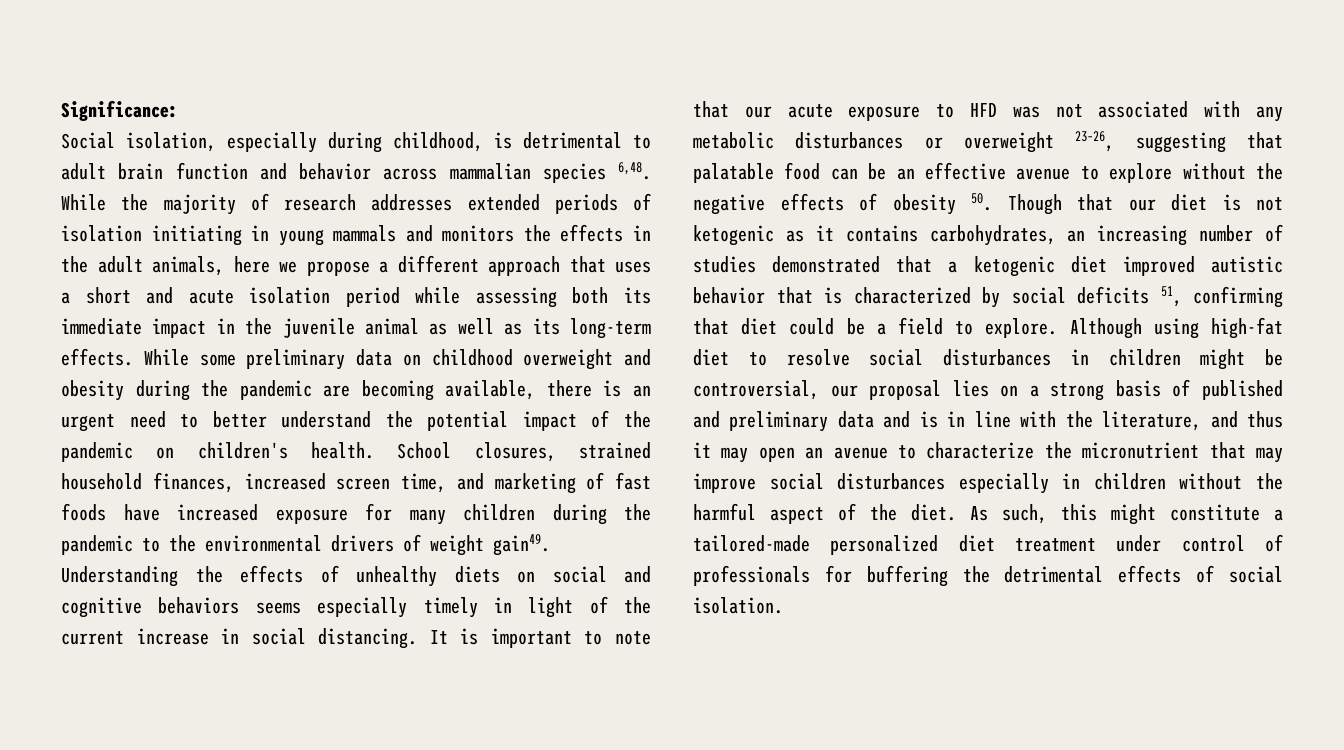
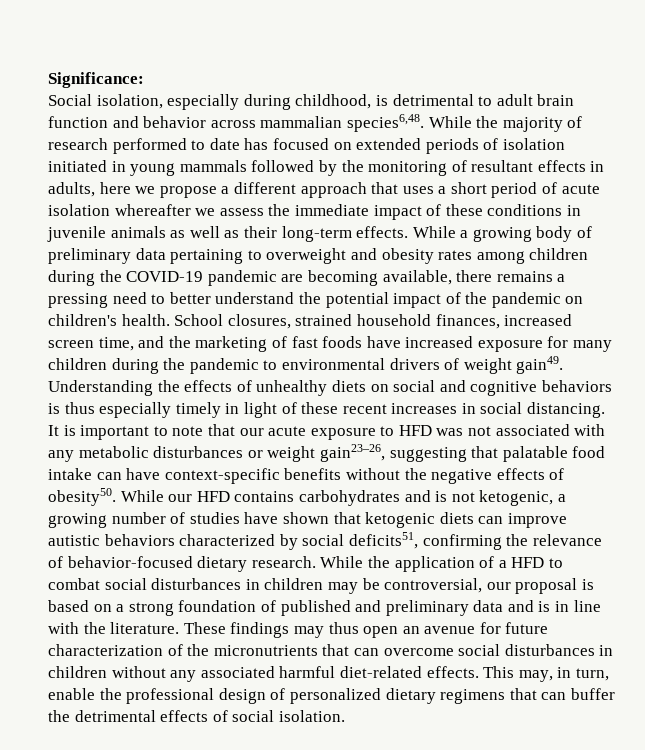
[542,162,651,183] species 6,48. -> [346,114,424,132] species6,48.
[371,194,453,211] addresses -> [112,138,352,154] performed to date has focused on
[151,225,242,246] initiating -> [48,160,107,172] initiated
[405,224,651,242] [61,256,224,276] and monitors the effects in the adult animals, -> [251,160,605,176] [48,182,95,197] followed by the monitoring of resultant effects in adults,
[146,287,651,308] [61,318,419,338] and acute isolation period while assessing both its immediate impact in the juvenile animal -> [491,182,600,198] [48,204,581,220] [47,226,166,242] period of acute isolation whereafter we assess the immediate impact of these conditions in juvenile animals
[532,318,560,335] its -> [243,226,277,238] their
[199,349,651,370] [61,380,229,401] some preliminary data on childhood overweight and obesity during the -> [460,226,593,242] [48,248,589,264] [48,270,204,286] a growing body of preliminary data pertaining to overweight and obesity rates among children during the COVID-19
[603,380,651,397] [61,414,115,432] is an urgent -> [496,271,566,282] [48,293,108,308] remains a pressing
(484, 481) none -> [168,336,191,348] the
[169,535,196,552] the -> (278, 365) none
[255,602,301,614] seems -> [48,402,95,414] is thus
[624,597,651,614] [61,628,209,645] the current increase -> [301,402,458,414] these recent increases
[964,131,1115,153] overweight 23–26, -> [267,444,385,462] weight gain23–26,
[830,162,1173,183] can be an effective avenue to explore -> [48,468,342,484] intake can have context-specific benefits
[892,193,1283,215] [693,224,1283,246] [693,256,1283,277] [693,286,1283,308] [693,317,1283,339] [693,349,1246,370] obesity 50. Though that our diet is not ketogenic as it contains carbohydrates, an increasing number of studies demonstrated that a ketogenic diet improved autistic behavior that is characterized by social deficits 51, confirming that diet could be a field to explore. Although using high-fat diet to resolve social disturbances in children might -> [48,488,566,506] [48,512,567,528] [48,532,602,550] [48,556,563,572] [48,578,358,594] obesity50. While our HFD contains carbohydrates and is not ketogenic, a growing number of studies have shown that ketogenic diets can improve autistic behaviors characterized by social deficits51, confirming the relevance of behavior-focused dietary research. While the application of a HFD to combat social disturbances in children may
[952,380,989,397] lies -> [581,579,594,590] [48,600,89,612] is based
[1115,380,1161,397] basis -> [178,600,257,612] foundation
[1102,411,1283,431] [693,442,1283,463] [693,473,1049,494] literature, and thus it may open an avenue to characterize the micronutrient that may improve social disturbances especially -> [110,622,549,638] [48,644,595,656] literature. These findings may thus open an avenue for future characterization of the micronutrients that can overcome social disturbances
[1256,473,1283,490] [693,503,1283,525] [693,534,1283,555] [693,565,948,587] the harmful aspect of the diet. As such, this might constitute a tailored-made personalized diet treatment under control of professionals for buffering -> [170,666,609,682] [48,688,615,704] any associated harmful diet-related effects. This may, in turn, enable the professional design of personalized dietary regimens that can buffer

